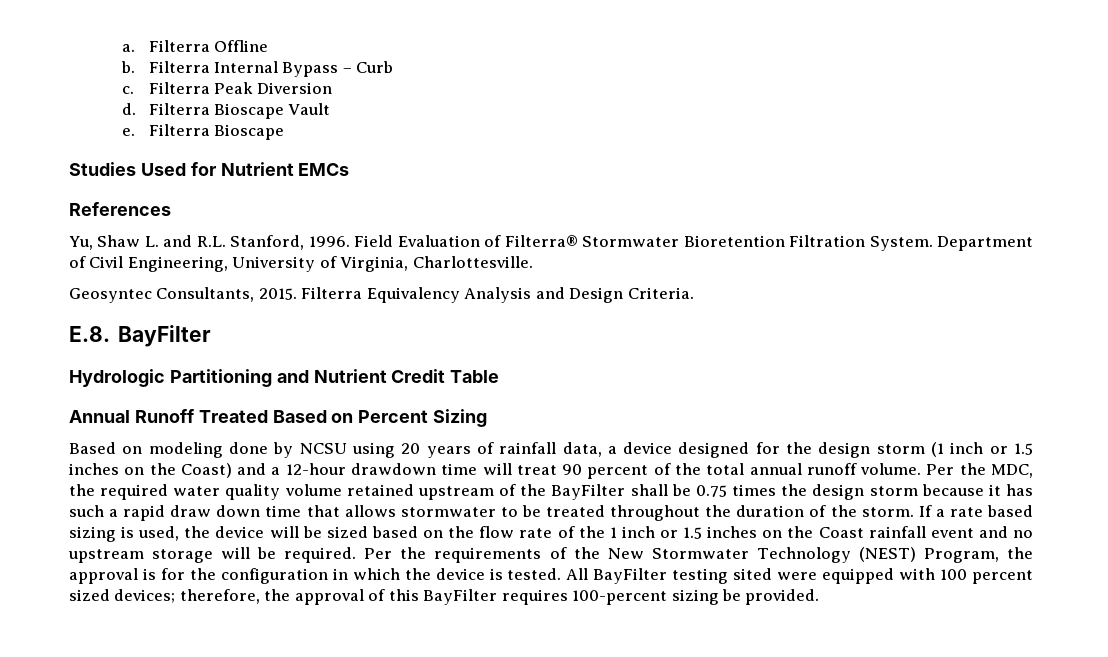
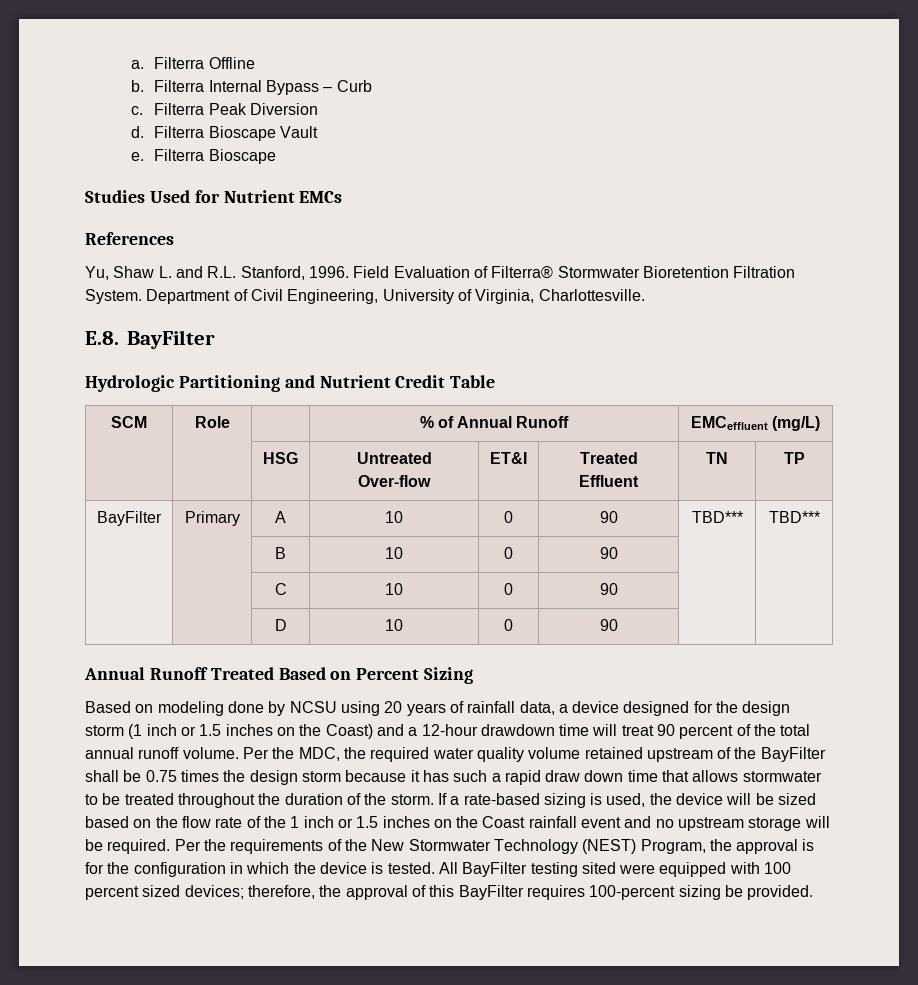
[69,287,694,303] // Geosyntec Consultants, 2015. Filterra Equivalency Analysis and Design Criteria. -> (645, 295) none
(500, 376) none -> [111,416,147,428] [194,416,230,428] [419,416,570,428] [690,416,821,431] [263,452,298,464] [356,452,432,464] [358,475,431,487] [490,452,527,464] [579,452,638,464] [579,475,639,487] [706,452,728,464] [783,452,805,464] [97,511,162,526] [184,511,240,526] [275,511,286,523] [385,511,403,523] [504,511,513,523] [599,511,618,523] [691,511,743,523] [768,511,820,523] [275,547,286,559] [385,547,403,559] [504,547,513,559] [599,547,618,559] [274,583,287,595] [385,583,403,595] [504,583,513,595] [599,583,618,595] [274,619,287,631] [385,619,403,631] [504,619,513,631] [599,619,618,631] // SCM | Role | | % of Annual Runoff | EMCeffluent (mg/L) // | | HSG | Untreated Over-flow | ET&I | Treated Effluent | TN | TP // BayFilter | Primary | A | 10 | 0 | 90 | TBD*** | TBD*** // | | B | 10 | 0 | 90 | | // | | C | 10 | 0 | 90 | | // | | D | 10 | 0 | 90 | |
[949,505,1033,517] rate based -> [463,793,540,805] rate-based

